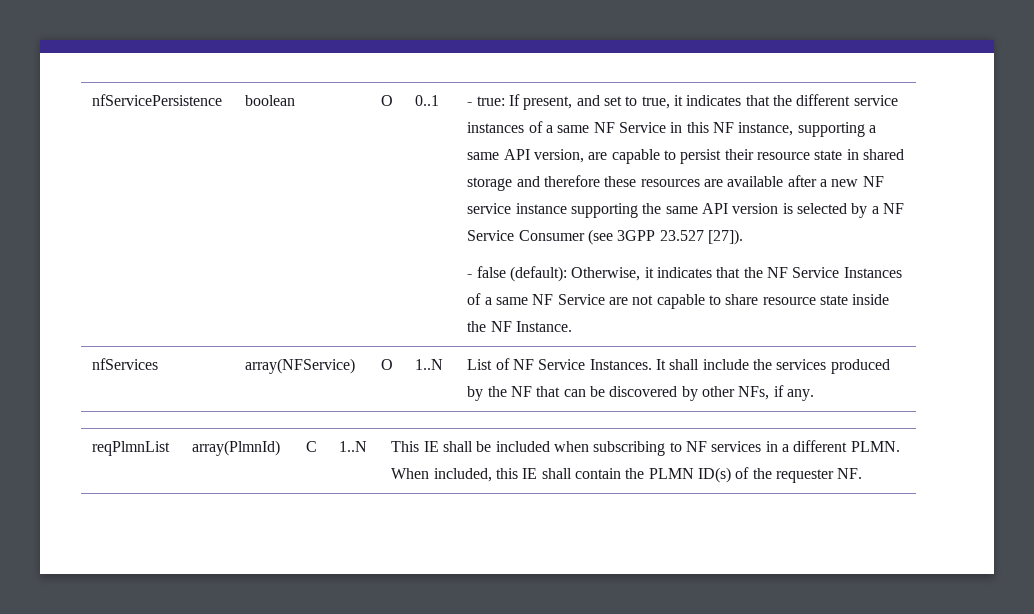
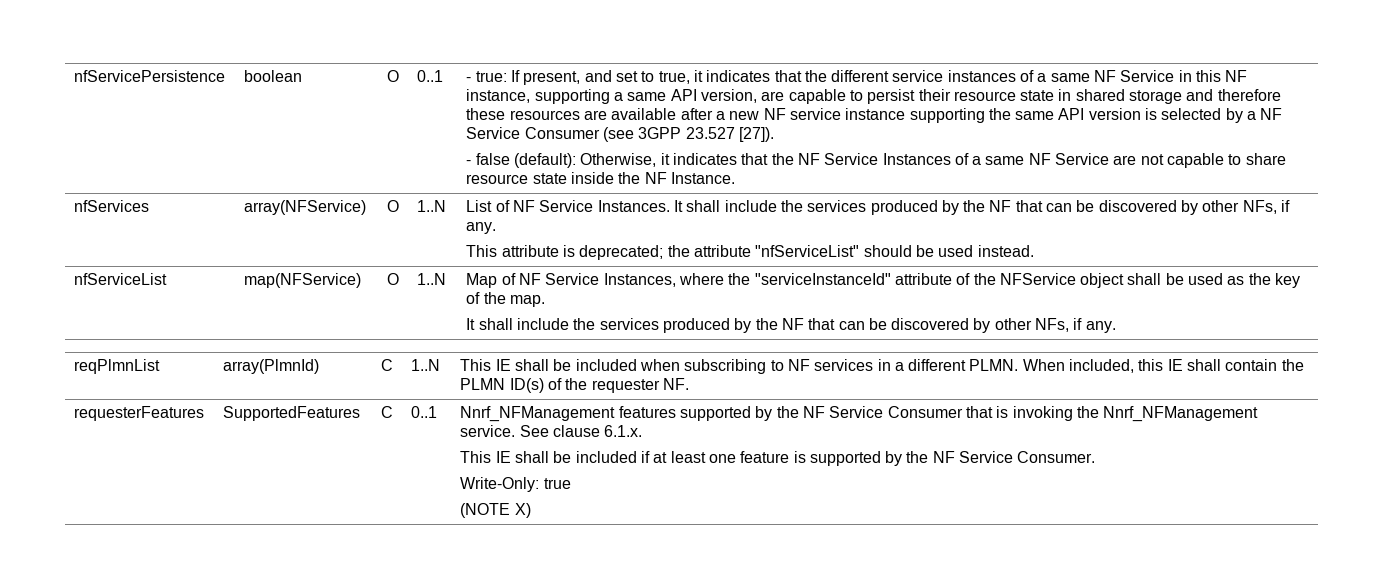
(815, 395) none -> [466,245,1034,260] [74,273,168,285] [244,273,362,288] [387,273,399,285] [417,273,447,285] [466,273,1301,288] [466,292,545,307] [466,318,1116,333] // This attribute is deprecated; the attribute "nfServiceList" should be used instead. // nfServiceList | map(NFService) | O | 1..N | Map of NF Service Instances, where the "serviceInstanceId" attribute of the NFService object shall be used as the key of the map. // It shall include the services produced by the NF that can be discovered by other NFs, if any.
(863, 473) none -> [74,406,205,421] [223,406,361,421] [381,406,393,418] [411,406,438,418] [460,406,1259,422] [460,425,643,437] [460,451,1096,466] [460,477,571,492] [460,503,531,518] // requesterFeatures | SupportedFeatures | C | 0..1 | Nnrf_NFManagement features supported by the NF Service Consumer that is invoking the Nnrf_NFManagement service. See clause 6.1.x. // This IE shall be included if at least one feature is supported by the NF Service Consumer. // Write-Only: true // (NOTE X)

